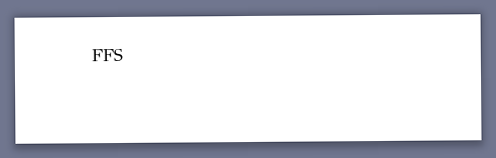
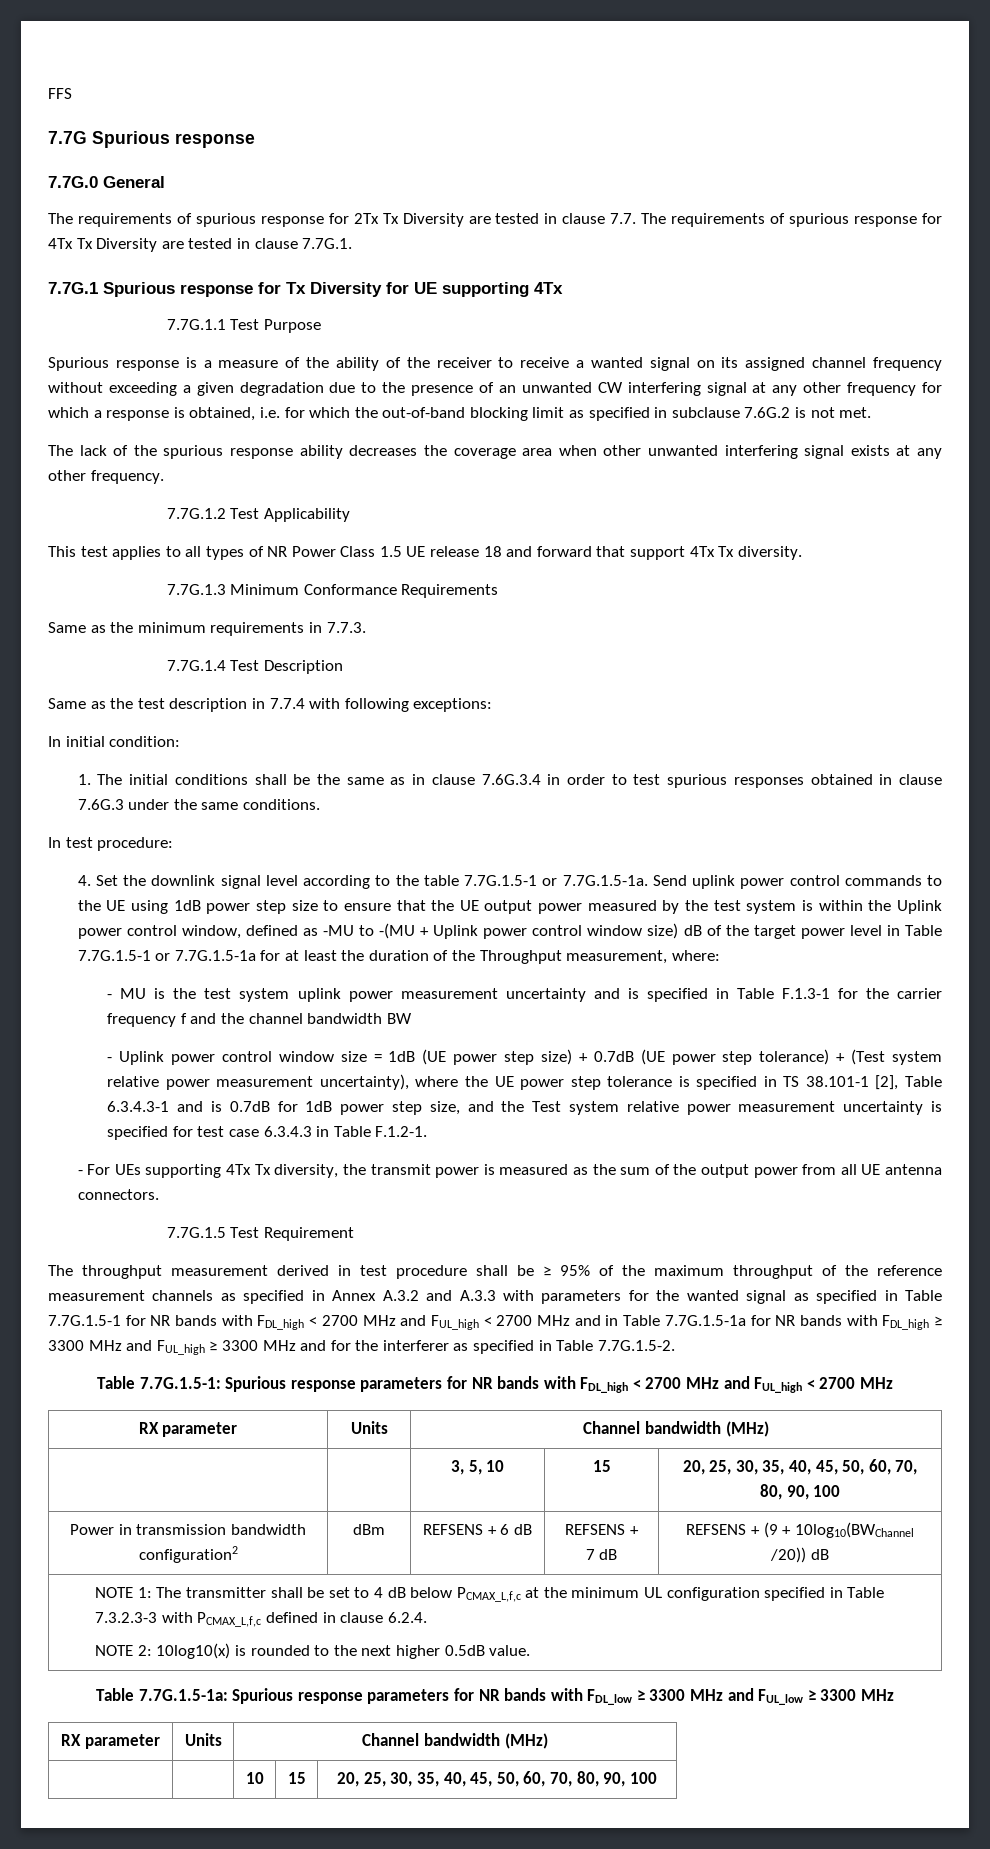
(123, 54) none -> [48,131,255,148] [48,176,165,188] [48,213,942,227] [48,238,353,252] [48,282,563,297] [166,319,321,333] [48,357,943,371] [48,382,943,396] [48,407,872,421] [48,445,942,459] [48,470,164,484] [166,508,350,522] [48,546,802,560] [166,584,499,598] [48,622,366,636] [166,660,343,674] [48,698,493,712] [48,736,181,747] [77,774,942,788] [77,799,321,810] [48,837,174,851] [77,875,942,889] [77,900,942,914] [77,923,943,939] [77,950,720,964] [107,988,942,1002] [107,1013,412,1027] [107,1049,942,1065] [107,1074,943,1090] [107,1101,943,1115] [107,1126,428,1140] [77,1164,943,1178] [77,1189,159,1200] [166,1227,354,1241] [48,1265,942,1279] [48,1290,943,1304] [48,1315,942,1330] [48,1340,675,1355] [96,1376,894,1393] [138,1422,238,1437] [350,1421,388,1434] [583,1421,769,1437] [450,1460,505,1475] [592,1460,611,1472] [682,1459,918,1475] [759,1484,841,1500] [70,1524,306,1535] [138,1546,238,1563] [353,1524,385,1535] [423,1524,532,1535] [565,1524,639,1535] [585,1549,618,1560] [686,1522,914,1538] [770,1547,829,1563] [95,1587,885,1602] [95,1612,427,1627] [95,1643,531,1659] [95,1688,895,1705] [61,1734,160,1749] [184,1733,222,1746] [362,1733,548,1749] [245,1772,264,1784] [287,1772,306,1784] [337,1771,657,1787] // 7.7G Spurious response // 7.7G.0 General // The requirements of spurious response for 2Tx Tx Diversity are tested in clause 7.7. The requirements of spurious response for 4Tx Tx Diversity are tested in clause 7.7G.1. // 7.7G.1 Spurious response for Tx Diversity for UE supporting 4Tx // 7.7G.1.1 Test Purpose // Spurious response is a measure of the ability of the receiver to receive a wanted signal on its assigned channel frequency without exceeding a given degradation due to the presence of an unwanted CW interfering signal at any other frequency for which a response is obtained, i.e. for which the out-of-band blocking limit as specified in subclause 7.6G.2 is not met. // The lack of the spurious response ability decreases the coverage area when other unwanted interfering signal exists at any other frequency. // 7.7G.1.2 Test Applicability // This test applies to all types of NR Power Class 1.5 UE release 18 and forward that support 4Tx Tx diversity. // 7.7G.1.3 Minimum Conformance Requirements // Same as the minimum requirements in 7.7.3. // 7.7G.1.4 Test Description // Same as the test description in 7.7.4 with following exceptions: // In initial condition: // 1. The initial conditions shall be the same as in clause 7.6G.3.4 in order to test spurious responses obtained in clause 7.6G.3 under the same conditions. // In test procedure: // 4. Set the downlink signal level according to the table 7.7G.1.5-1 or 7.7G.1.5-1a. Send uplink power control commands to the UE using 1dB power step size to ensure that the UE output power measured by the test system is within the Uplink power control window, defined as -MU to -(MU + Uplink power control window size) dB of the target power level in Table 7.7G.1.5-1 or 7.7G.1.5-1a for at least the duration of the Throughput measurement, where: // - MU is the test system uplink power measurement uncertainty and is specified in Table F.1.3-1 for the carrier frequency f and the channel bandwidth BW // - Uplink power control window size = 1dB (UE power step size) + 0.7dB (UE power step tolerance) + (Test system relative power measurement uncertainty), where the UE power step tolerance is specified in TS 38.101-1 [2], Table 6.3.4.3-1 and is 0.7dB for 1dB power step size, and the Test system relative power measurement uncertainty is specified for test case 6.3.4.3 in Table F.1.2-1. // - For UEs supporting 4Tx Tx diversity, the transmit power is measured as the sum of the output power from all UE antenna connectors. // 7.7G.1.5 Test Requirement // The throughput measurement derived in test procedure shall be ≥ 95% of the maximum throughput of the reference measurement channels as specified in Annex A.3.2 and A.3.3 with parameters for the wanted signal as specified in Table 7.7G.1.5-1 for NR bands with FDL_high < 2700 MHz and FUL_high < 2700 MHz and in Table 7.7G.1.5-1a for NR bands with FDL_high ≥ 3300 MHz and FUL_high ≥ 3300 MHz and for the interferer as specified in Table 7.7G.1.5-2. // Table 7.7G.1.5-1: Spurious response parameters for NR bands with FDL_high < 2700 MHz and FUL_high < 2700 MHz // RX parameter | Units | Channel bandwidth (MHz) // | | 3, 5, 10 | 15 | 20, 25, 30, 35, 40, 45, 50, 60, 70, 80, 90, 100 // Power in transmission bandwidth configuration2 | dBm | REFSENS + 6 dB | REFSENS + // 7 dB | REFSENS + (9 + 10log10(BWChannel /20)) dB // NOTE 1: The transmitter shall be set to 4 dB below PCMAX_L,f,c at the minimum UL configuration specified in Table 7.3.2.3-3 with PCMAX_L,f,c defined in clause 6.2.4. // NOTE 2: 10log10(x) is rounded to the next higher 0.5dB value. // Table 7.7G.1.5-1a: Spurious response parameters for NR bands with FDL_low ≥ 3300 MHz and FUL_low ≥ 3300 MHz // RX parameter | Units | Channel bandwidth (MHz) // | | 10 | 15 | 20, 25, 30, 35, 40, 45, 50, 60, 70, 80, 90, 100

